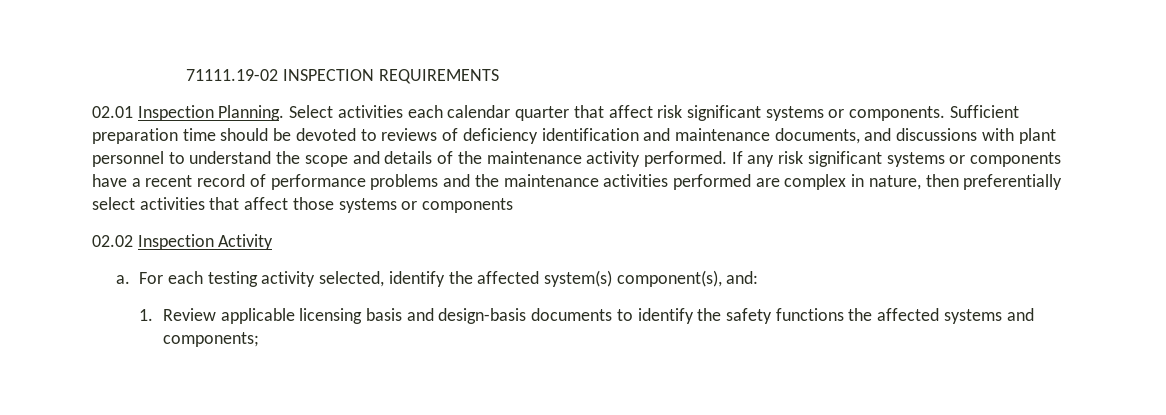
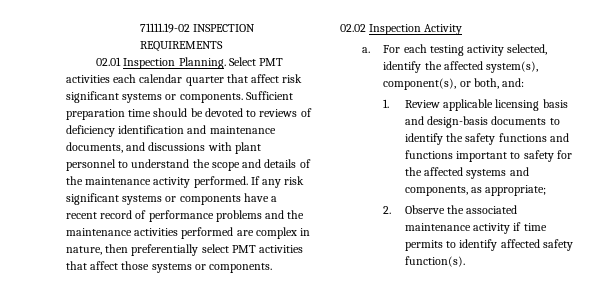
(334, 111) none -> [259,58,284,66] PMT
(135, 203) none -> [231,245,256,253] PMT
[422,198,514,213] components -> [209,263,273,273] components.
[543,270,722,287] system(s) component(s), -> [486,61,539,73] [383,78,499,90] system(s), component(s), or both,
[848,308,1034,324] [162,332,259,347] the affected systems and components; -> [549,133,569,142] [404,150,572,162] [404,167,529,179] [404,185,547,196] [383,205,518,214] [404,222,547,234] [404,239,573,251] [404,256,465,267] and functions important to safety for the affected systems and components, as appropriate; // 2. Observe the associated maintenance activity if time permits to identify affected safety function(s).

